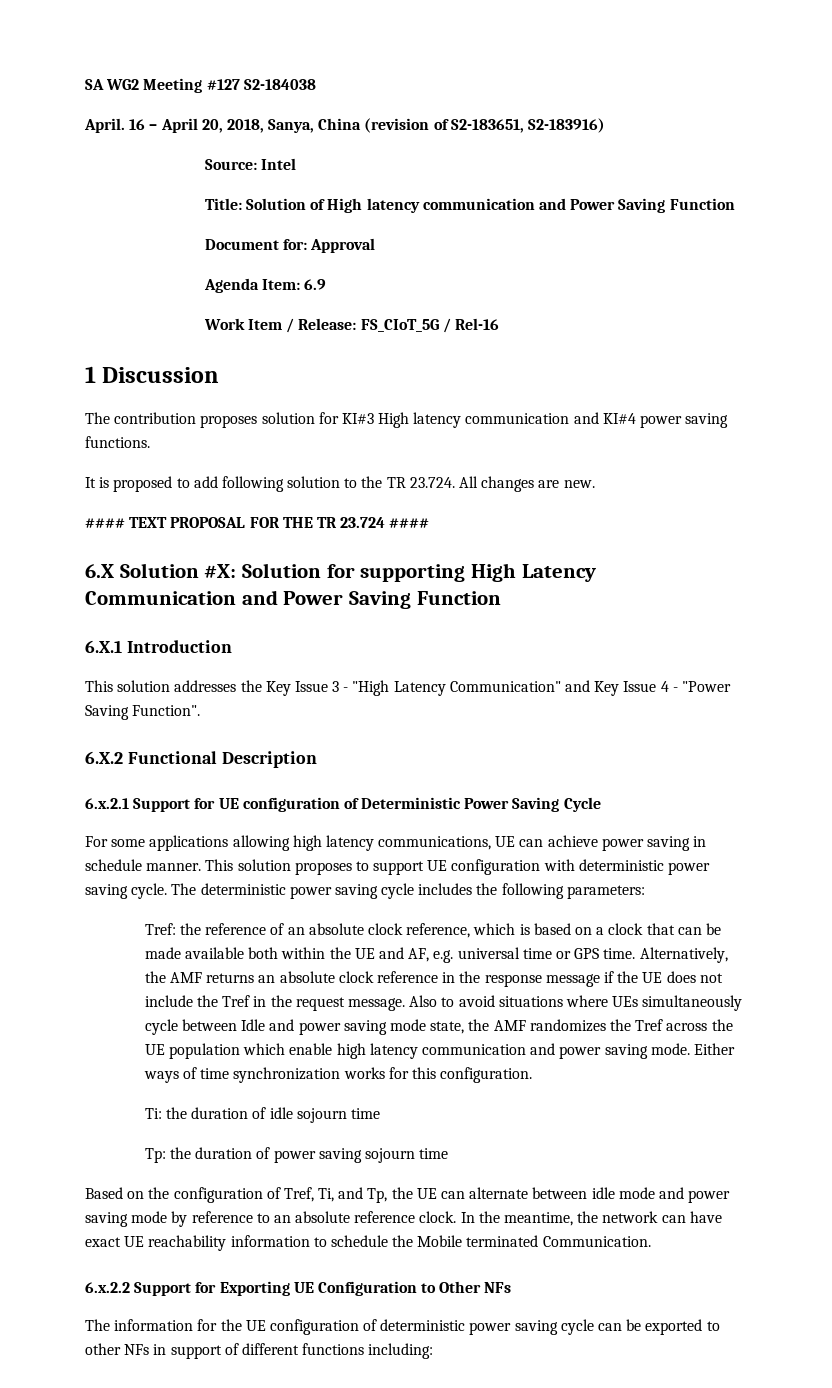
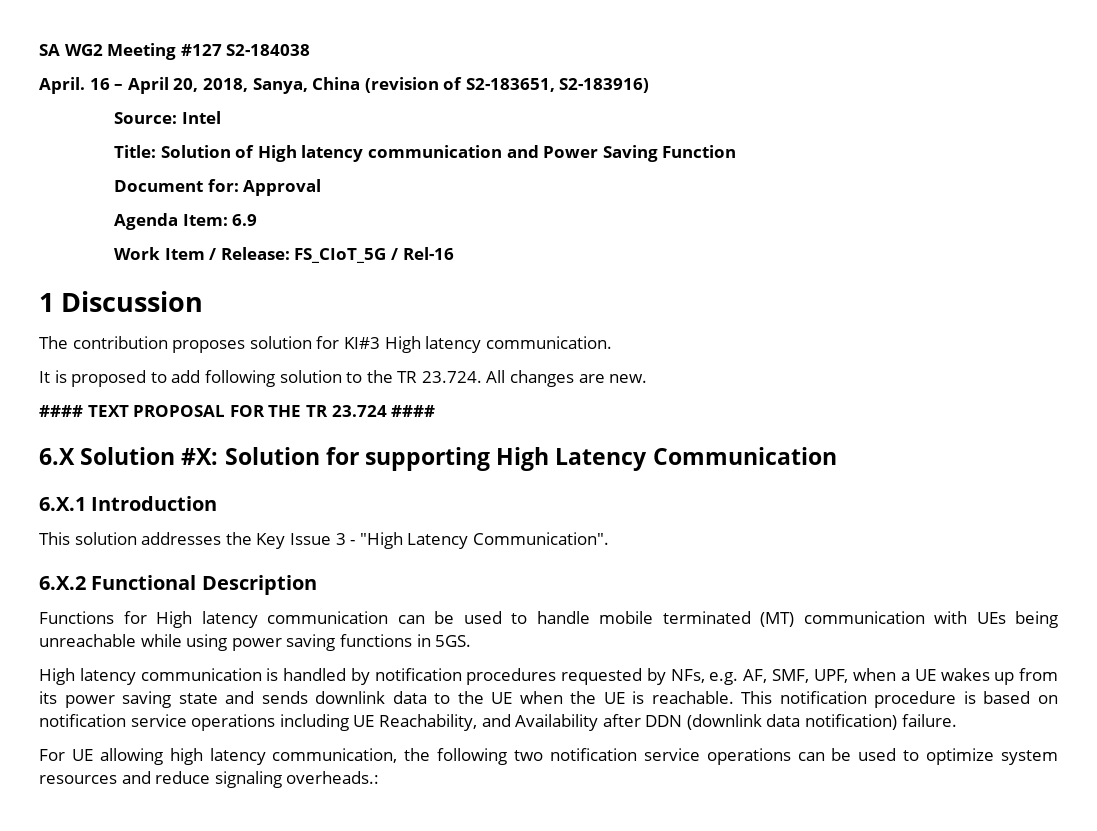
[465,412,729,428] [85,436,150,448] communication and KI#4 power saving functions. -> [485,336,612,349] communication.
[241,590,501,609] and Power Saving Function -> (837, 456) none
[449,680,731,696] [85,705,201,720] [85,751,317,768] [85,797,601,812] Communication" and Key Issue 4 - "Power Saving Function". // 6.X.2 Functional Description // 6.x.2.1 Support for UE configuration of Deterministic Power Saving Cycle -> [472,532,609,545] [39,575,317,595] [39,611,1058,628] [39,634,472,651] [39,668,1059,685] [39,691,1058,708] [39,714,957,731] Communication". // 6.X.2 Functional Description // Functions for High latency communication can be used to handle mobile terminated (MT) communication with UEs being unreachable while using power saving functions in 5GS. // High latency communication is handled by notification procedures requested by NFs, e.g. AF, SMF, UPF, when a UE wakes up from its power saving state and sends downlink data to the UE when the UE is reachable. This notification procedure is based on notification service operations including UE Reachability, and Availability after DDN (downlink data notification) failure.
[111,835,229,851] some applications -> [71,749,93,761] UE
[378,835,707,851] [85,859,711,875] [85,883,645,899] [144,923,721,938] [144,947,728,963] [144,971,723,987] [144,995,743,1011] [144,1019,733,1035] [144,1043,735,1059] [143,1067,533,1083] [144,1107,381,1123] [144,1147,449,1163] [85,1187,731,1203] [85,1211,722,1227] [85,1235,651,1251] [85,1281,512,1296] [85,1319,720,1335] [85,1343,434,1359] communications, UE can achieve power saving in schedule manner. This solution proposes to support UE configuration with deterministic power saving cycle. The deterministic power saving cycle includes the following parameters: // Tref: the reference of an absolute clock reference, which is based on a clock that can be made available both within the UE and AF, e.g. universal time or GPS time. Alternatively, the AMF returns an absolute clock reference in the response message if the UE does not include the Tref in the request message. Also to avoid situations where UEs simultaneously cycle between Idle and power saving mode state, the AMF randomizes the Tref across the UE population which enable high latency communication and power saving mode. Either ways of time synchronization works for this configuration. // Ti: the duration of idle sojourn time // Tp: the duration of power saving sojourn time // Based on the configuration of Tref, Ti, and Tp, the UE can alternate between idle mode and power saving mode by reference to an absolute reference clock. In the meantime, the network can have exact UE reachability information to schedule the Mobile terminated Communication. // 6.x.2.2 Support for Exporting UE Configuration to Other NFs // The information for the UE configuration of deterministic power saving cycle can be exported to other NFs in support of different functions including: -> [272,748,1058,765] [39,771,380,788] communication, the following two notification service operations can be used to optimize system resources and reduce signaling overheads.:

